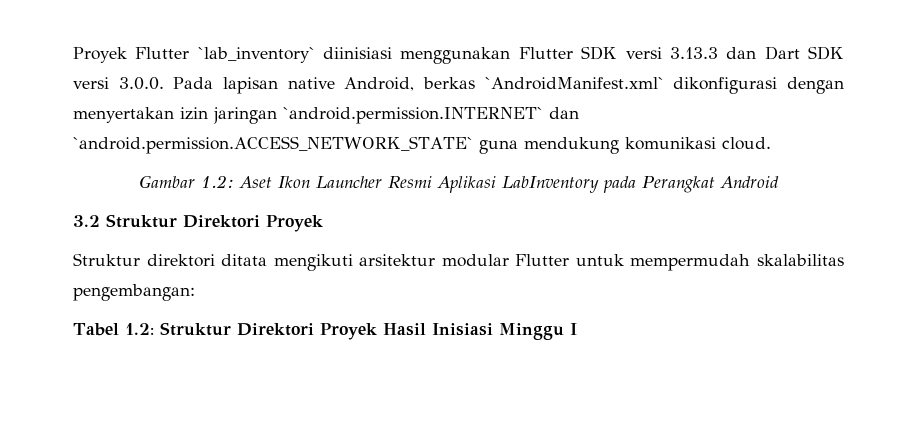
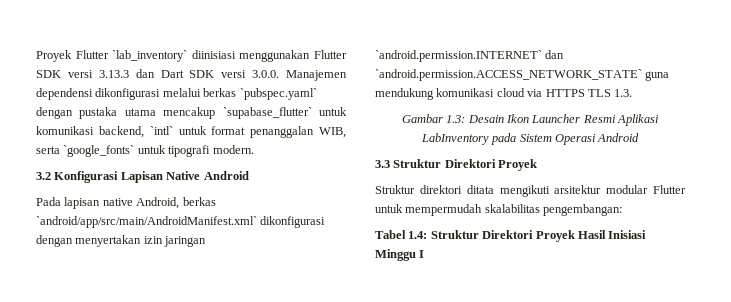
(164, 83) none -> [286,70,347,81] [36,88,317,100] [36,107,347,119] [36,126,347,138] [36,145,254,157] [36,171,249,183] Manajemen dependensi dikonfigurasi melalui berkas `pubspec.yaml` dengan pustaka utama mencakup `supabase_flutter` untuk komunikasi backend, `intl` untuk format penanggalan WIB, serta `google_fonts` untuk tipografi modern. // 3.2 Konfigurasi Lapisan Native Android //
[484,77,664,90] `AndroidManifest.xml` -> [36,216,257,228] `android/app/src/main/AndroidManifest.xml`
[721,137,771,150] cloud. -> [496,88,633,97] cloud via HTTPS TLS 1.3.
[201,175,272,188] 1.2: Aset -> [446,115,504,123] 1.3: Desain
[642,176,779,193] [73,215,100,227] Perangkat Android // 3.2 -> [519,133,640,145] [375,160,390,168] Sistem Operasi Android // 3.3
[124,323,154,335] 1.2: -> [408,231,428,239] 1.4:

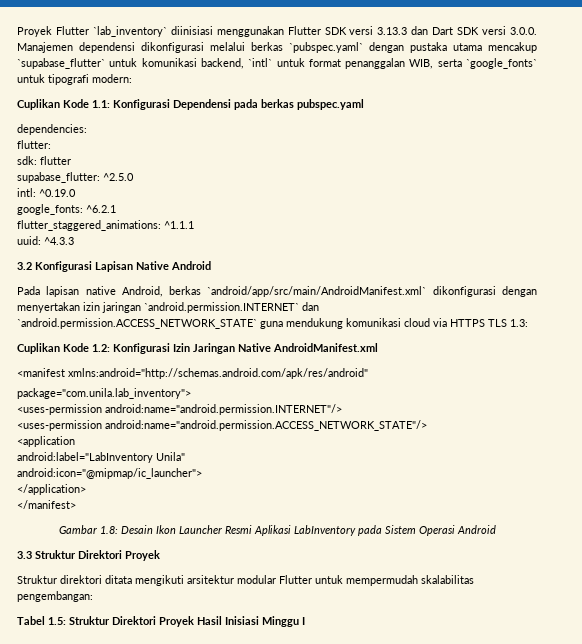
[212,145,254,154] modern. -> [92,74,132,83] [17,99,364,110] [17,124,87,135] [17,140,51,149] [17,156,71,165] [17,172,134,183] [17,188,76,197] [17,204,116,215] [17,220,194,231] [17,236,74,245] modern: // Cuplikan Kode 1.1: Konfigurasi Dependensi pada berkas pubspec.yaml // dependencies: // flutter: // sdk: flutter // supabase_flutter: ^2.5.0 // intl: ^0.19.0 // google_fonts: ^6.2.1 // flutter_staggered_animations: ^1.1.1 // uuid: ^4.3.3
[614,89,633,97] 1.3. -> [510,319,528,327] [17,343,378,354] [17,368,368,379] [17,388,191,399] [17,404,342,415] [17,420,427,431] [17,436,75,447] [17,452,185,463] [17,468,202,479] [17,484,86,495] [17,500,76,509] 1.3: // Cuplikan Kode 1.2: Konfigurasi Izin Jaringan Native AndroidManifest.xml // <manifest xmlns:android="http://schemas.android.com/apk/res/android" // package="com.unila.lab_inventory"> // <uses-permission android:name="android.permission.INTERNET"/> // <uses-permission android:name="android.permission.ACCESS_NETWORK_STATE"/> // <application // android:label="LabInventory Unila" // android:icon="@mipmap/ic_launcher"> // </application> // </manifest>
[446,115,466,123] 1.3: -> [99,526,118,534] 1.8:
[408,231,428,239] 1.4: -> [48,617,66,625] 1.5:

